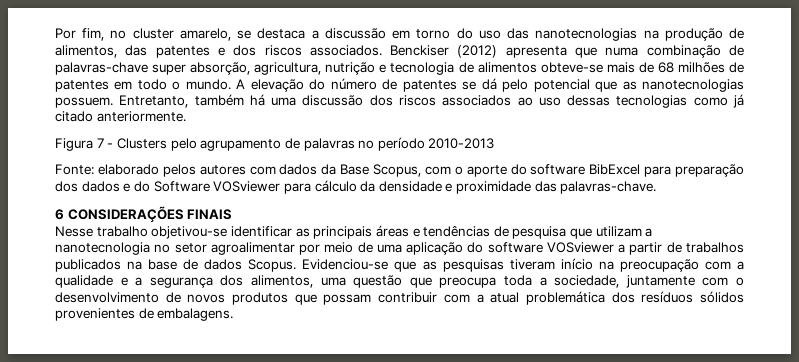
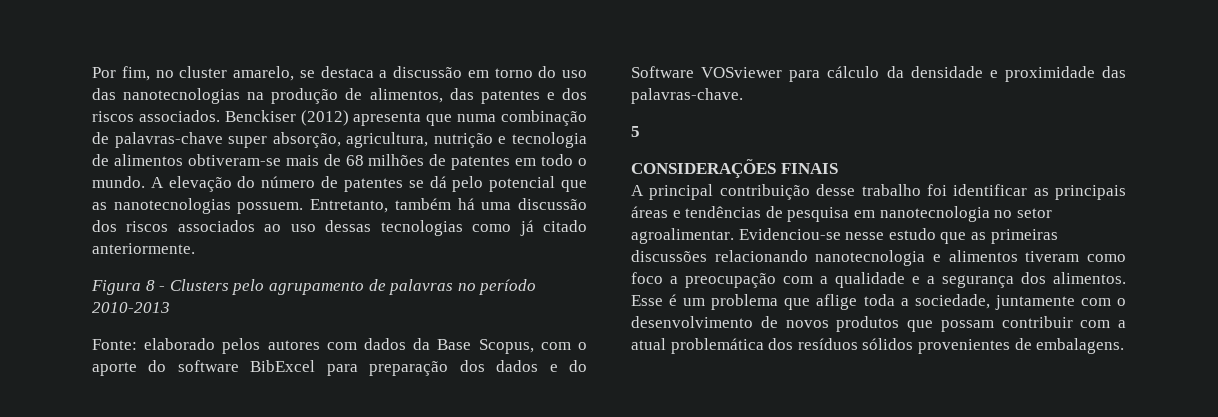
[540,62,603,73] obteve-se -> [187,154,281,166] obtiveram-se
[96,138,104,148] 7 -> [145,280,155,291] 8
[55,209,64,220] 6 -> [631,126,640,137] 5 //
[55,226,228,239] Nesse trabalho objetivou-se -> [631,184,947,200] A principal contribuição desse trabalho foi
[570,226,653,239] [55,242,744,255] [55,258,614,272] que utilizam a nanotecnologia no setor agroalimentar por meio de uma aplicação do software VOSviewer a partir de trabalhos publicados na base de dados Scopus. Evidenciou-se que as pesquisas tiveram início na -> [853,206,1052,222] [631,228,1058,244] [631,250,1126,266] [631,272,678,284] em nanotecnologia no setor agroalimentar. Evidenciou-se nesse estudo que as primeiras discussões relacionando nanotecnologia e alimentos tiveram como foco a
[251,275,497,288] alimentos, uma questão que preocupa -> [1053,272,1126,284] [631,294,858,310] alimentos. Esse é um problema que aflige

